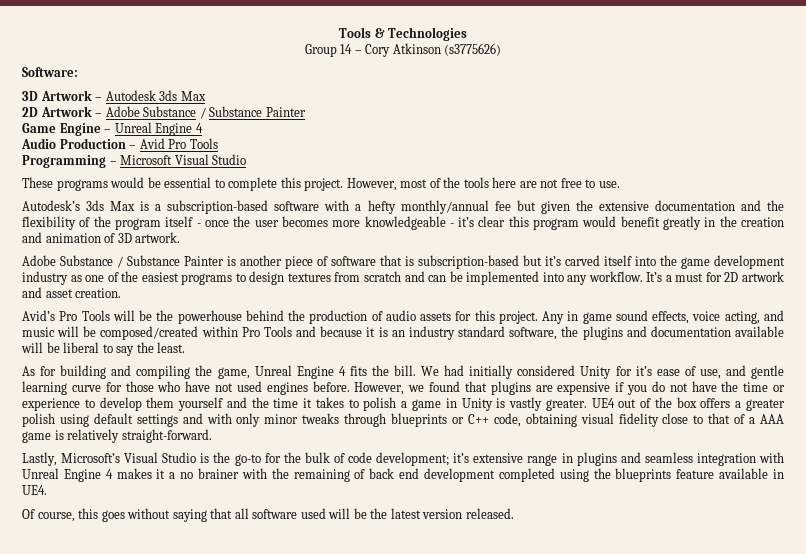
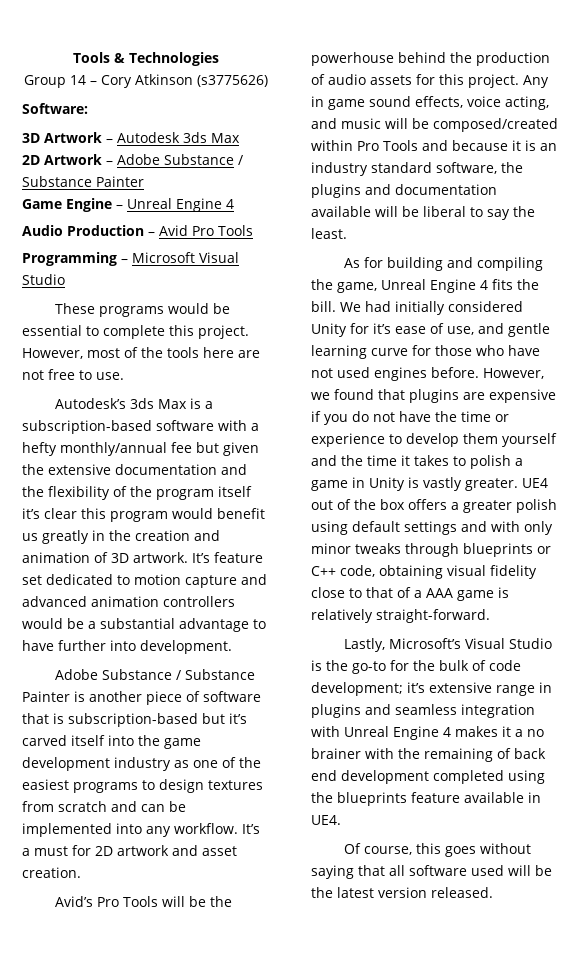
[196,216,454,230] - once the user becomes more knowledgeable - -> (252, 491) none
(660, 221) none -> [22,533,38,541] us
(181, 237) none -> [192,552,263,563] [22,574,267,588] [22,596,235,607] [22,618,266,632] [22,640,232,654] It’s feature set dedicated to motion capture and advanced animation controllers would be a substantial advantage to have further into development.

